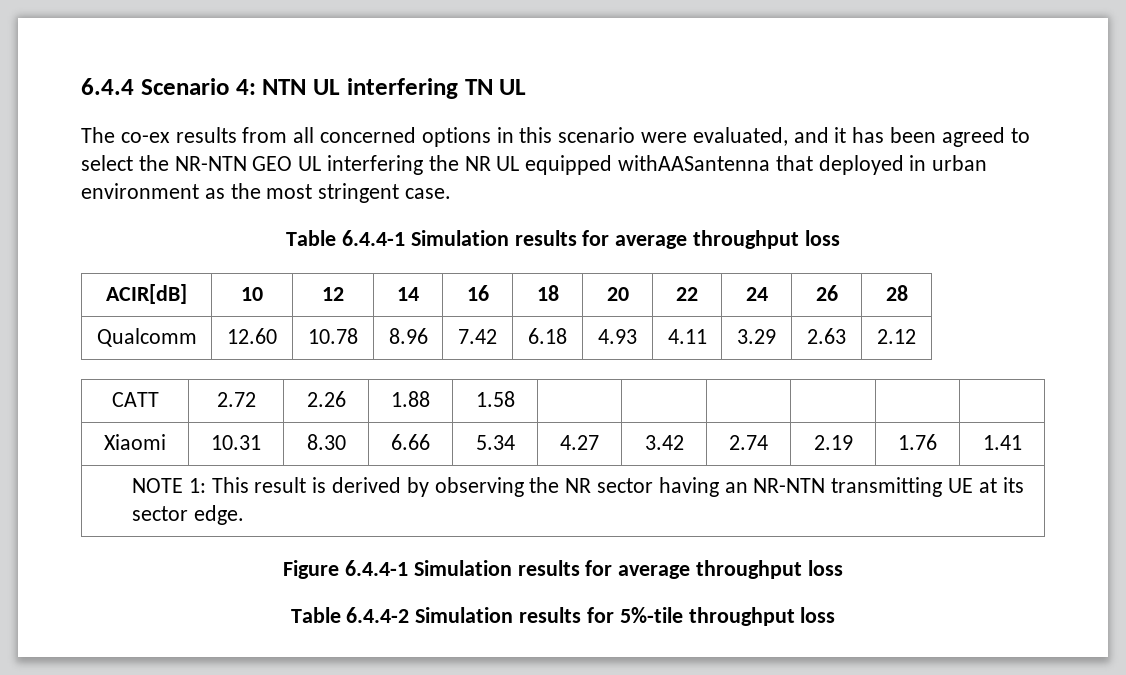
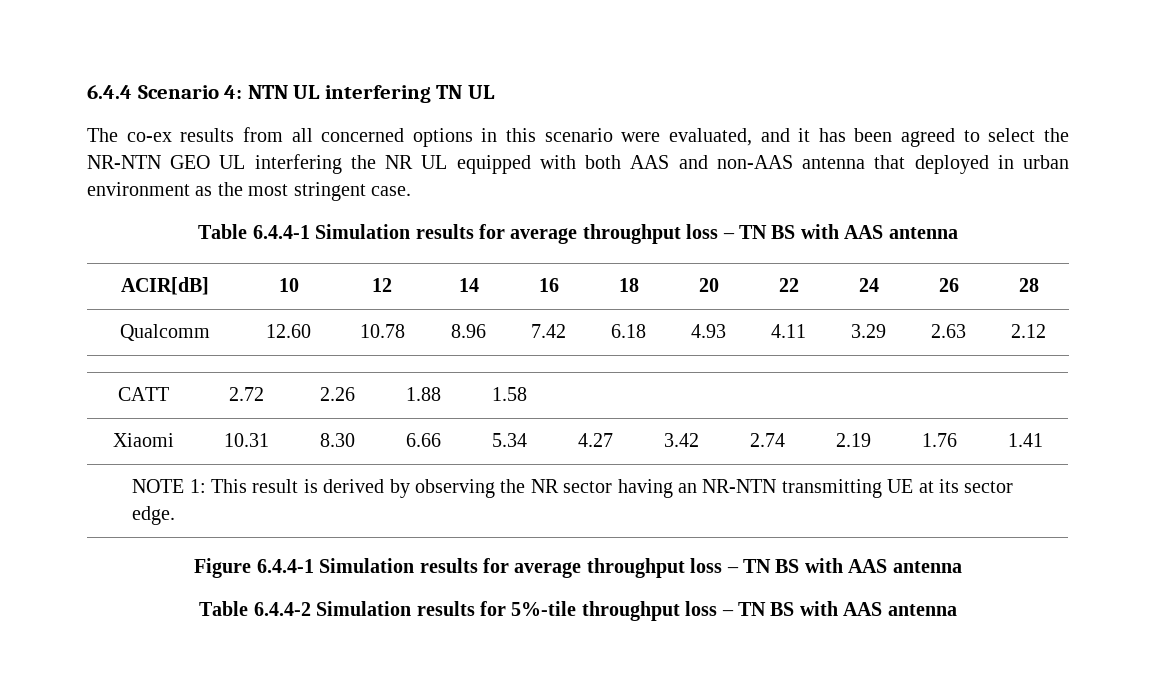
[618,155,771,171] withAASantenna -> [539,155,866,169] with both AAS and non-AAS antenna
(840, 238) none -> [722,224,958,239] – TN BS with AAS antenna
(843, 568) none -> [726,558,962,573] – TN BS with AAS antenna
(836, 615) none -> [721,601,957,616] – TN BS with AAS antenna

